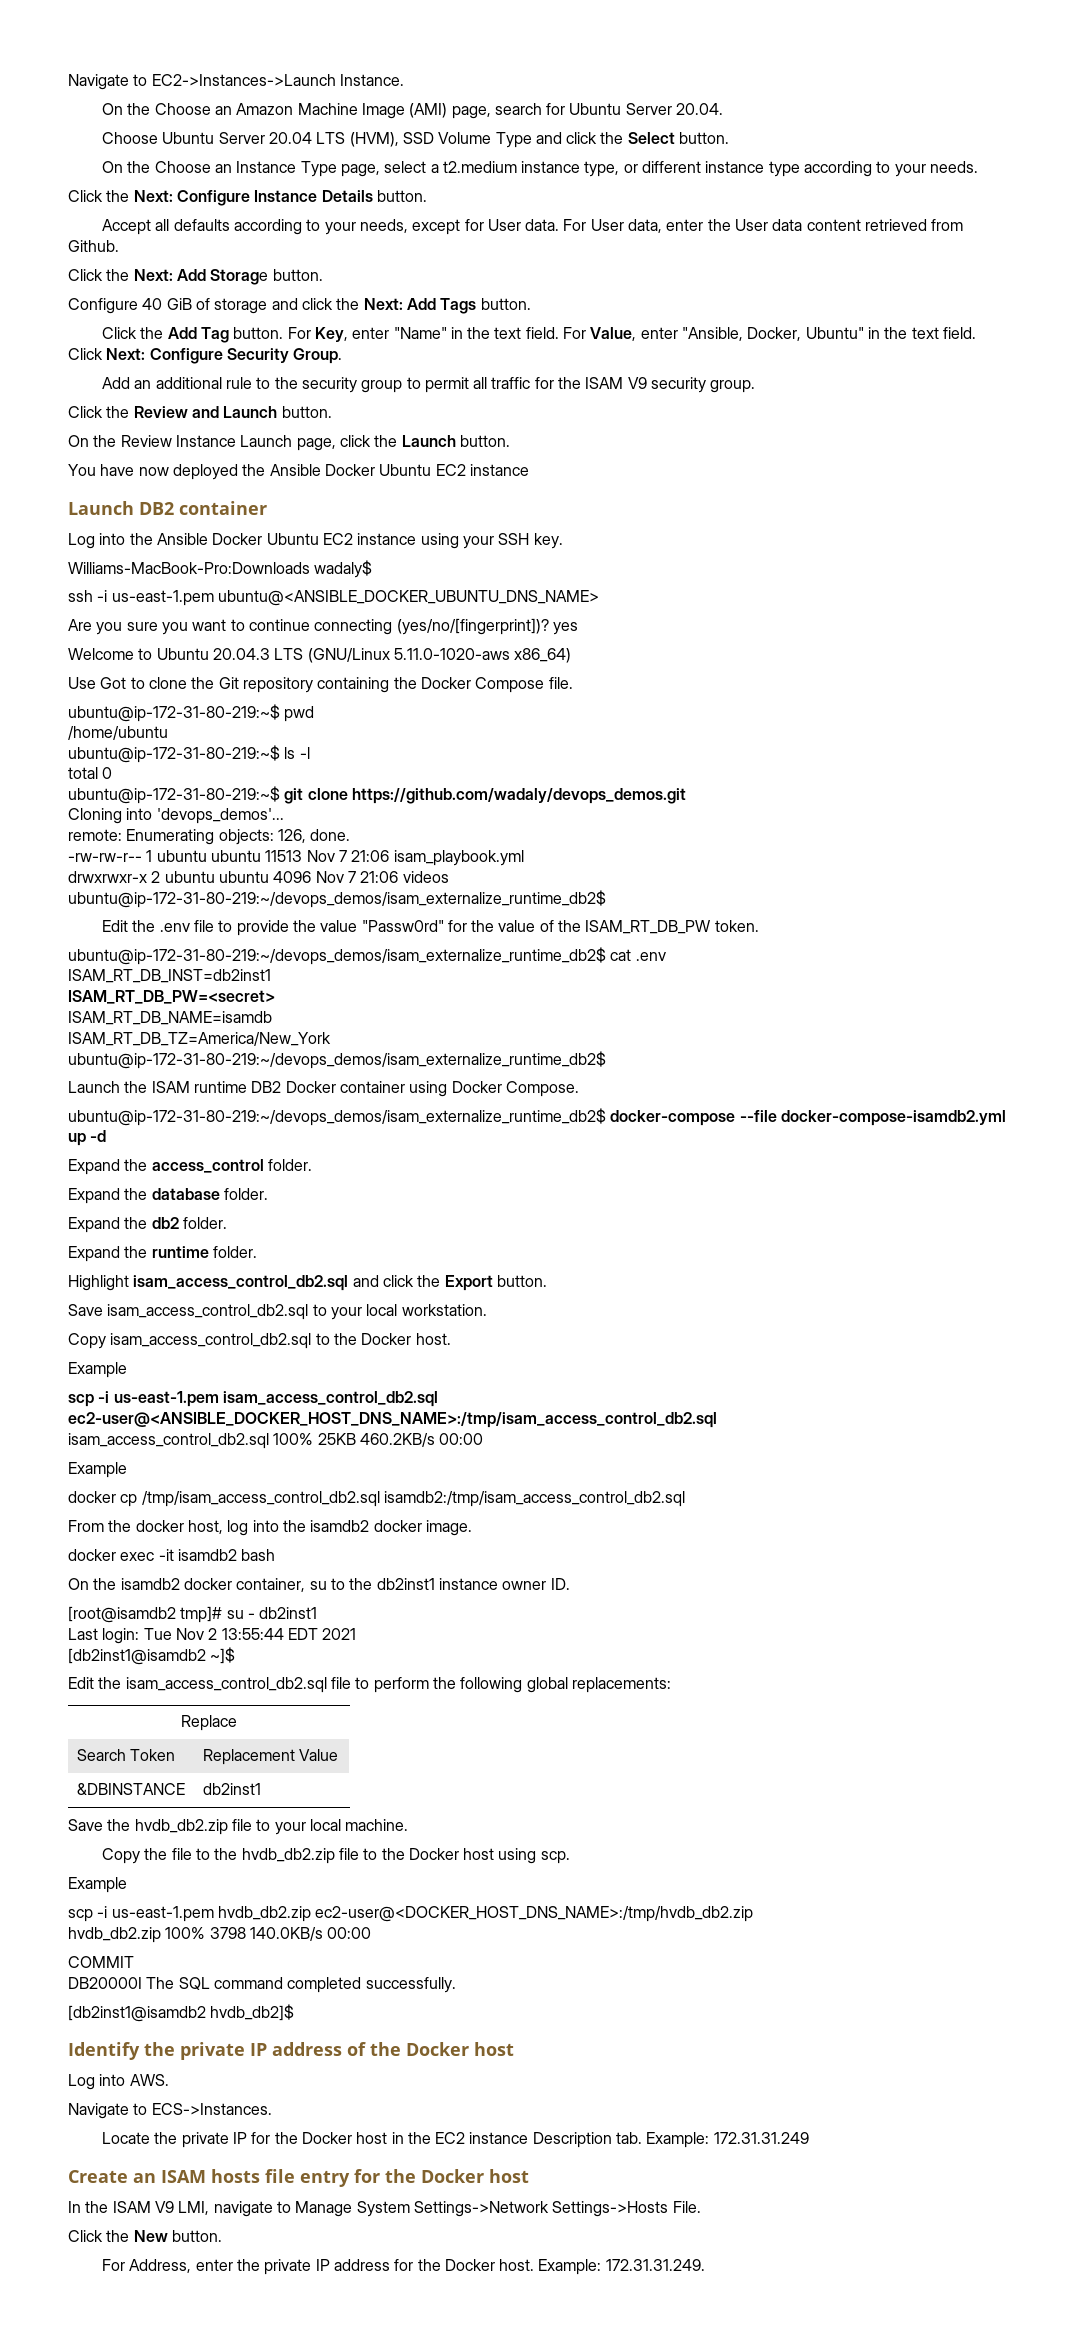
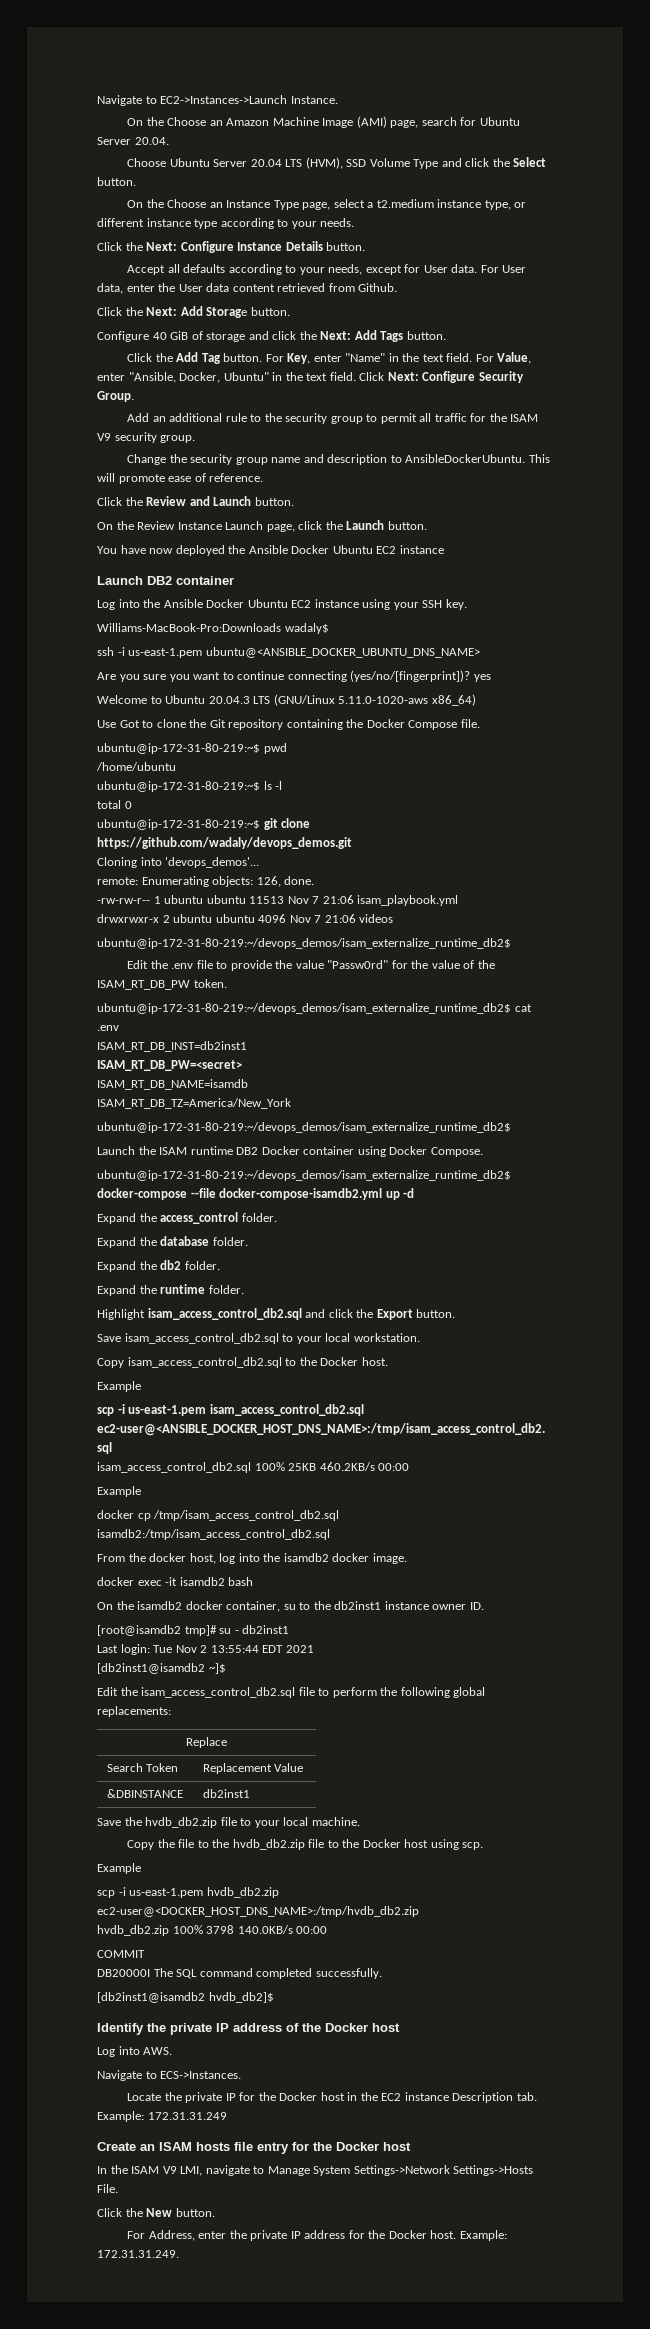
(756, 386) none -> [127,454,550,465] [97,473,264,484] // Change the security group name and description to AnsibleDockerUbuntu. This will promote ease of reference.

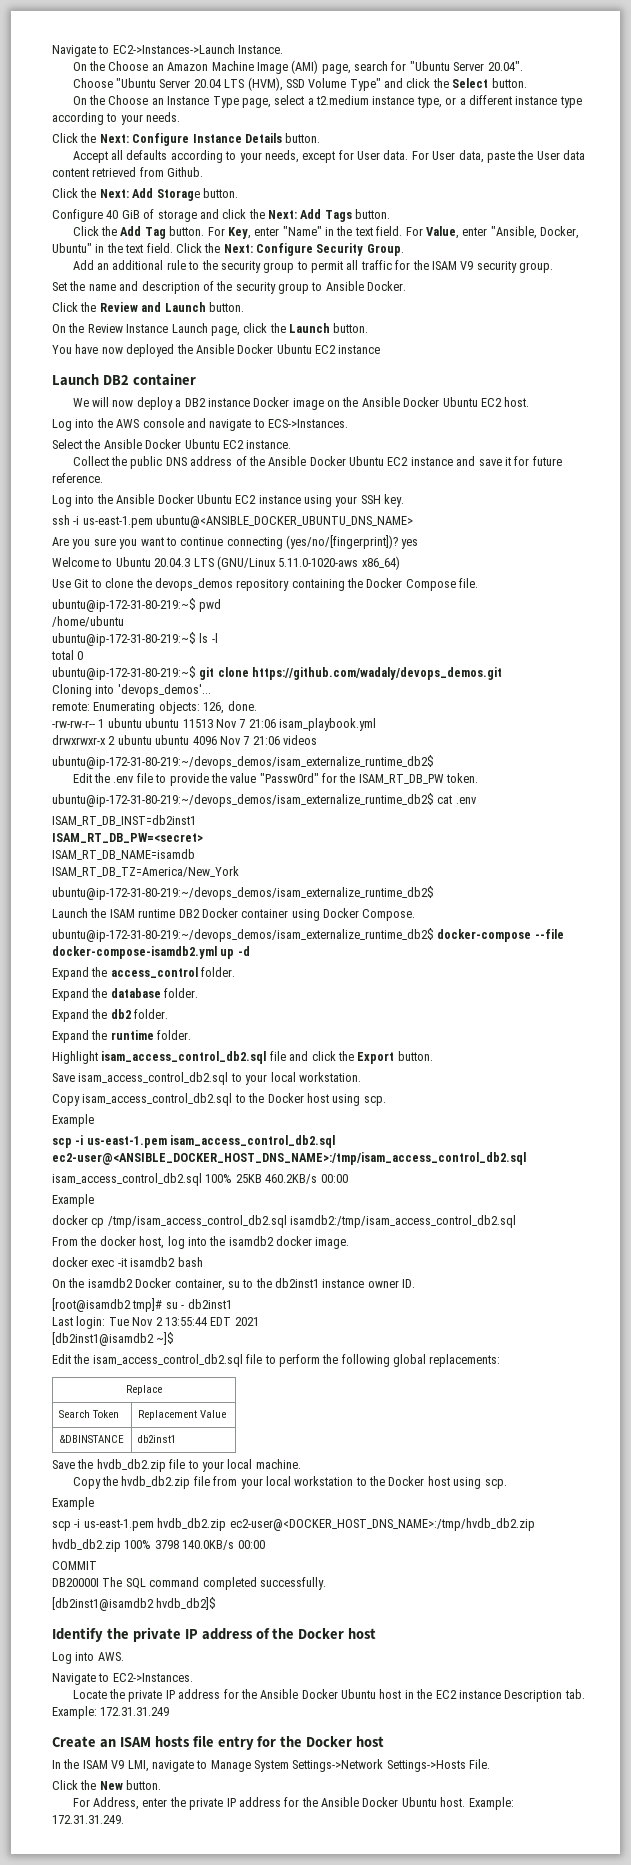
[479,117,520,126] [97,137,169,145] [127,158,210,167] Ubuntu Server 20.04. // Choose Ubuntu -> [409,61,523,71] [72,78,156,88] "Ubuntu Server 20.04". // Choose "Ubuntu
[413,159,439,169] Type -> [349,78,381,91] Type"
(527, 205) none -> [459,98,466,105] a
[126,284,155,292] enter -> [486,151,515,163] paste
(385, 376) none -> [204,243,221,253] the
[127,454,550,465] [97,473,264,484] Change the security group name and description to AnsibleDockerUbuntu. This will promote ease of reference. -> [52,281,407,294] Set the name and description of the security group to Ansible Docker.
(234, 580) none -> [72,397,530,410] [52,418,348,431] [52,439,292,449] [72,456,562,469] [52,473,103,483] // We will now deploy a DB2 instance Docker image on the Ansible Docker Ubuntu EC2 host. // Log into the AWS console and navigate to ECS->Instances. // Select the Ansible Docker Ubuntu EC2 instance. // Collect the public DNS address of the Ansible Docker Ubuntu EC2 instance and save it for future reference.
[97,623,329,634] // Williams-MacBook-Pro:Downloads wadaly$ -> (405, 500) none
[119,720,140,728] Got -> [74,579,89,588] Git
[209,719,226,728] Git -> [154,578,233,591] devops_demos
[431,960,495,969] value of the -> (356, 778) none
(302, 1314) none -> [269,1051,286,1061] file
[361,1357,388,1366] host. -> [306,1093,386,1106] host using scp.
[185,1601,223,1610] docker -> [135,1278,172,1288] Docker
[178,1839,325,1850] file to the hvdb_db2.zip file -> [121,1476,354,1489] hvdb_db2.zip file from your local workstation
[160,2071,242,2079] ECS->Instances. -> [112,1673,193,1682] EC2->Instances.
[239,2092,318,2101] for the Docker -> [178,1689,376,1699] address for the Ansible Docker Ubuntu
[388,2230,427,2239] Docker -> [320,1797,437,1807] Ansible Docker Ubuntu

